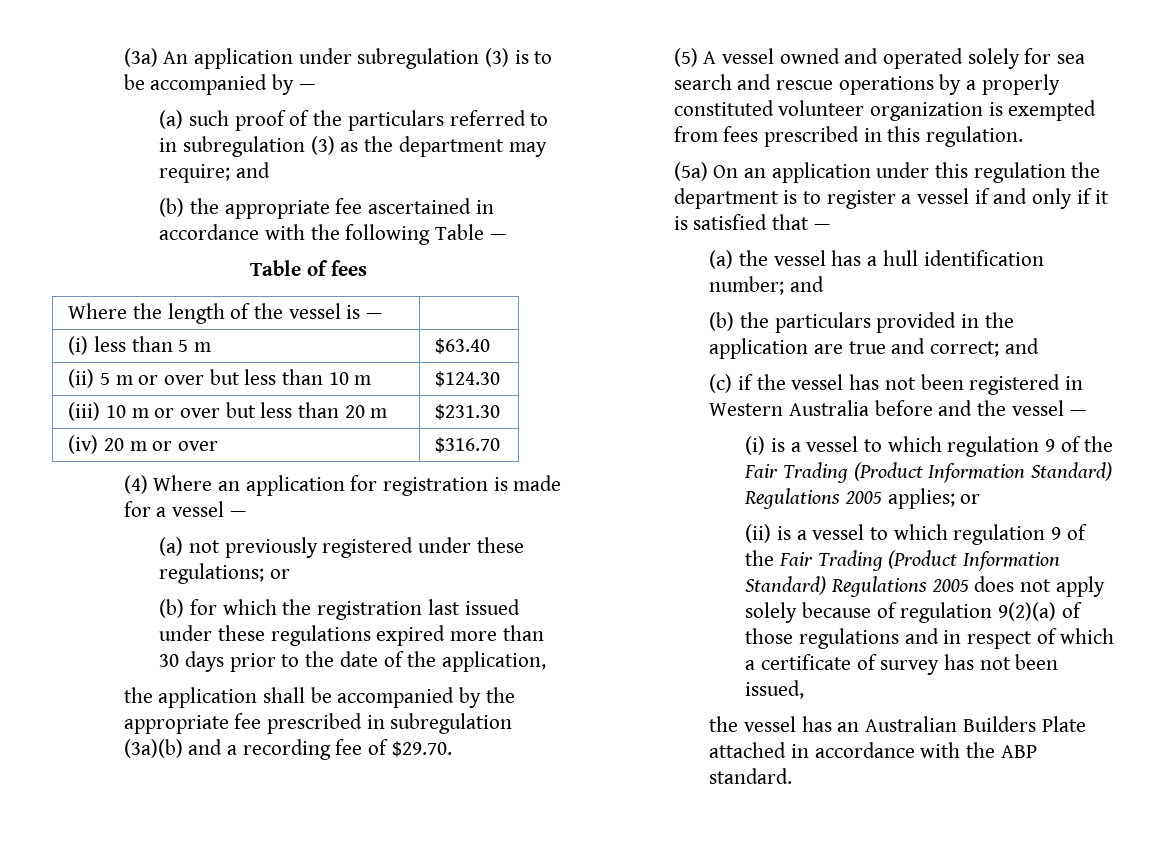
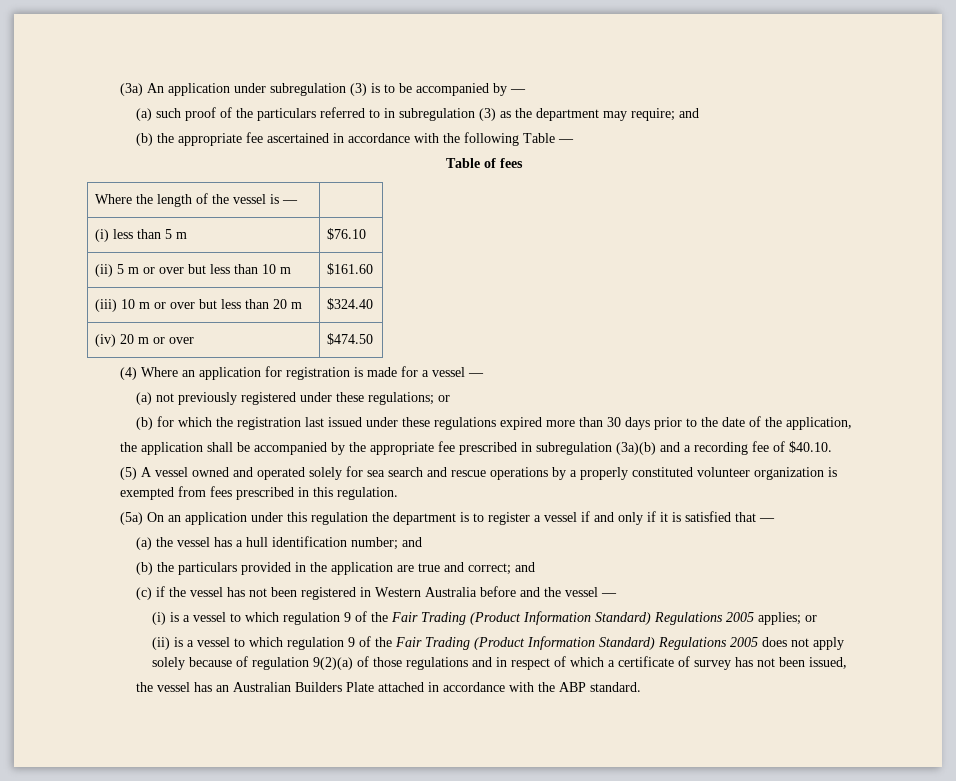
[435,338,491,354] $63.40 -> [326,228,366,240] $76.10
[435,371,501,387] $124.30 -> [326,263,373,275] $161.60
[435,404,501,420] $231.30 -> [326,298,373,310] $324.40
[435,437,501,453] $316.70 -> [326,333,373,345] $474.50
[391,741,452,757] $29.70. -> [788,441,832,453] $40.10.

